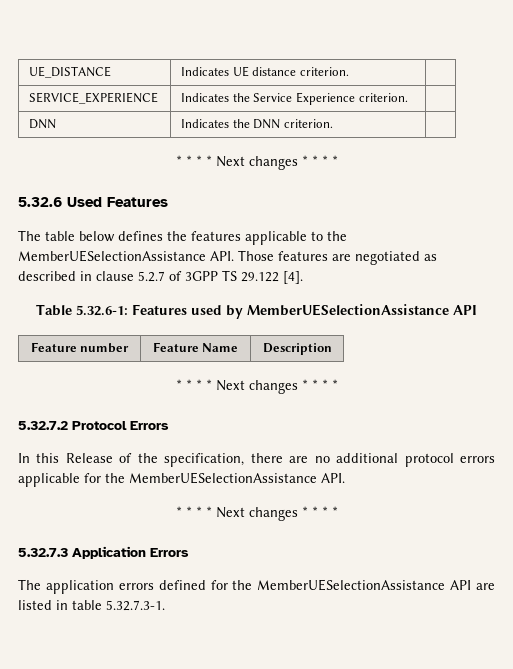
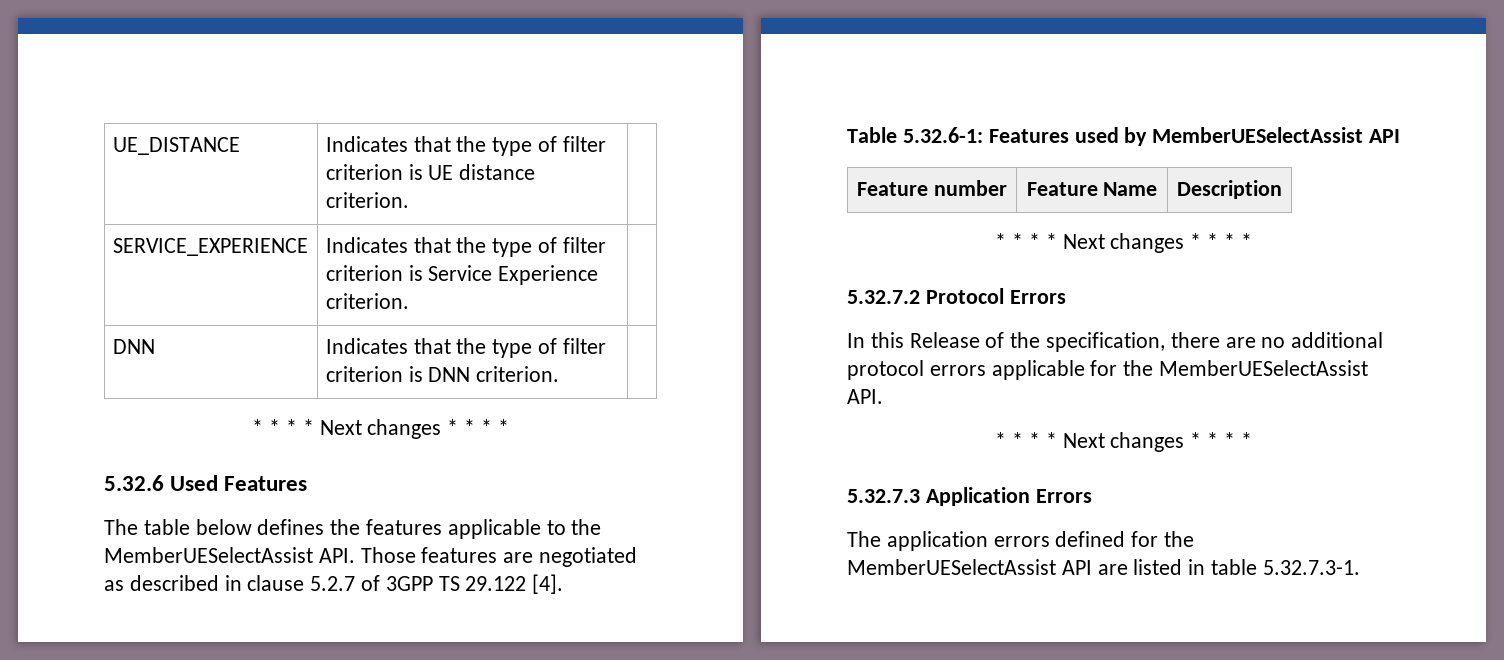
(230, 71) none -> [413,136,606,156] [325,164,423,180] that the type of filter criterion is
[232,93,250,102] the -> [413,237,606,257] [325,265,423,281] that the type of filter criterion is
[232,119,250,128] the -> [413,338,606,358] [325,366,423,382] that the type of filter criterion is
[18,250,206,262] MemberUESelectionAssistance -> [104,547,313,563] MemberUESelectAssist
[247,304,449,316] MemberUESelectionAssistance -> [1152,127,1364,143] MemberUESelectAssist
[129,472,317,484] MemberUESelectionAssistance -> [1159,360,1369,376] MemberUESelectAssist
[257,579,446,591] MemberUESelectionAssistance -> [847,559,1056,575] MemberUESelectAssist

